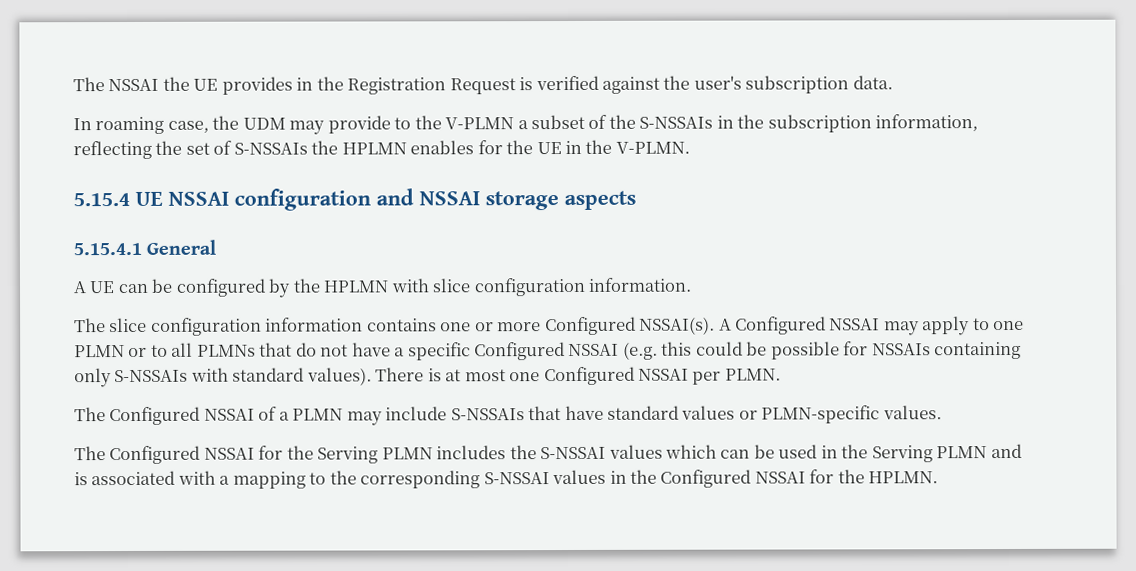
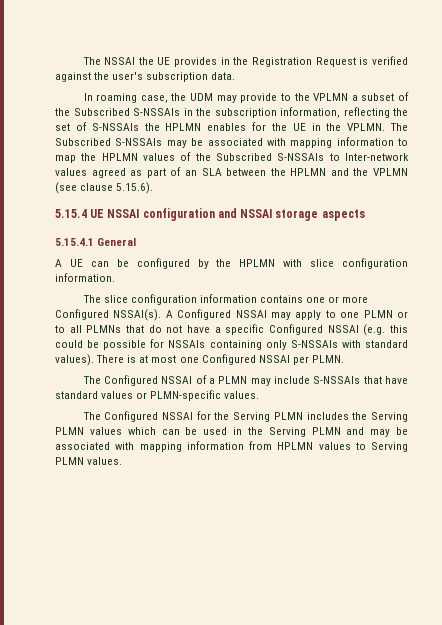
[445,117,515,130] V-PLMN -> [313,93,349,101] VPLMN
(636, 121) none -> [73,108,130,116] Subscribed
[615,141,690,154] V-PLMN. -> [347,123,408,131] [55,137,408,148] [55,152,409,163] [55,167,408,178] [55,182,154,194] VPLMN. The Subscribed S-NSSAIs may be associated with mapping information to map the HPLMN values of the Subscribed S-NSSAIs to Inter-network values agreed as part of an SLA between the HPLMN and the VPLMN (see clause 5.15.6).
[540,446,607,460] S-NSSAI -> [370,412,408,422] [55,427,84,435] Serving PLMN
[74,469,939,489] is associated with a mapping to the corresponding S-NSSAI values in the Configured NSSAI for the HPLMN. -> [370,427,408,437] [55,441,408,452] [55,457,123,465] may be associated with mapping information from HPLMN values to Serving PLMN values.

